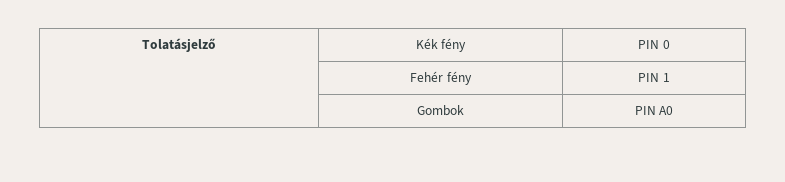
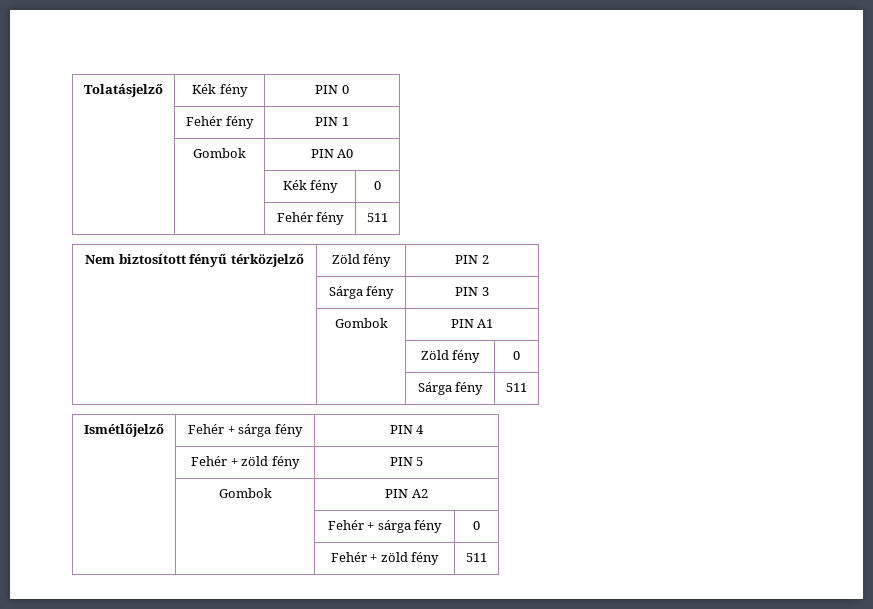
(674, 110) none -> [282,180,339,193] [374,181,381,190] [276,212,345,225] [367,213,388,222] [85,253,304,267] [331,254,392,267] [455,255,489,264] [328,286,395,299] [455,287,489,296] [334,318,388,328] [450,319,494,328] [420,350,481,363] [513,351,520,360] [417,382,484,395] [506,383,527,392] [84,423,164,437] [188,424,303,437] [389,425,425,434] [191,456,300,469] [389,457,424,466] [218,488,272,498] [385,489,428,498] [327,520,443,533] [473,521,480,530] [330,552,440,565] [466,553,487,562] // | | Kék fény | 0 // | | Fehér fény | 511 // Nem biztosított fényű térközjelző | Zöld fény | PIN 2 // | Sárga fény | PIN 3 // | Gombok | PIN A1 // | | Zöld fény | 0 // | | Sárga fény | 511 // Ismétlőjelző | Fehér + sárga fény | PIN 4 // | Fehér + zöld fény | PIN 5 // | Gombok | PIN A2 // | | Fehér + sárga fény | 0 // | | Fehér + zöld fény | 511

